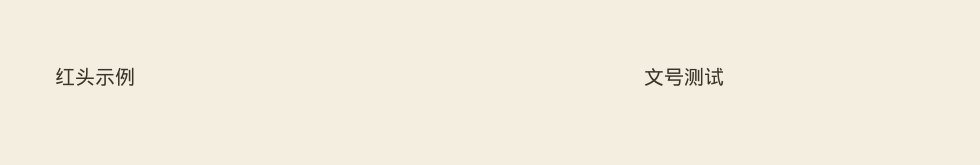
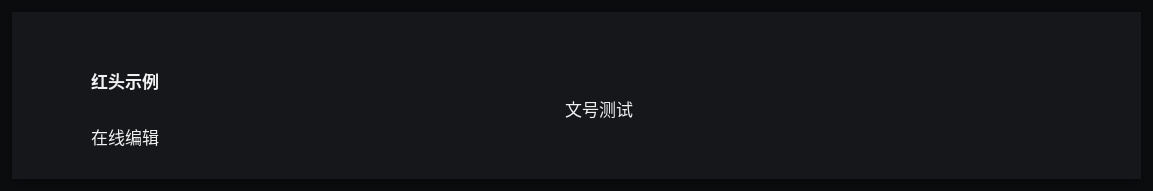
(724, 76) none -> [91,129,159,146] // 在线编辑

